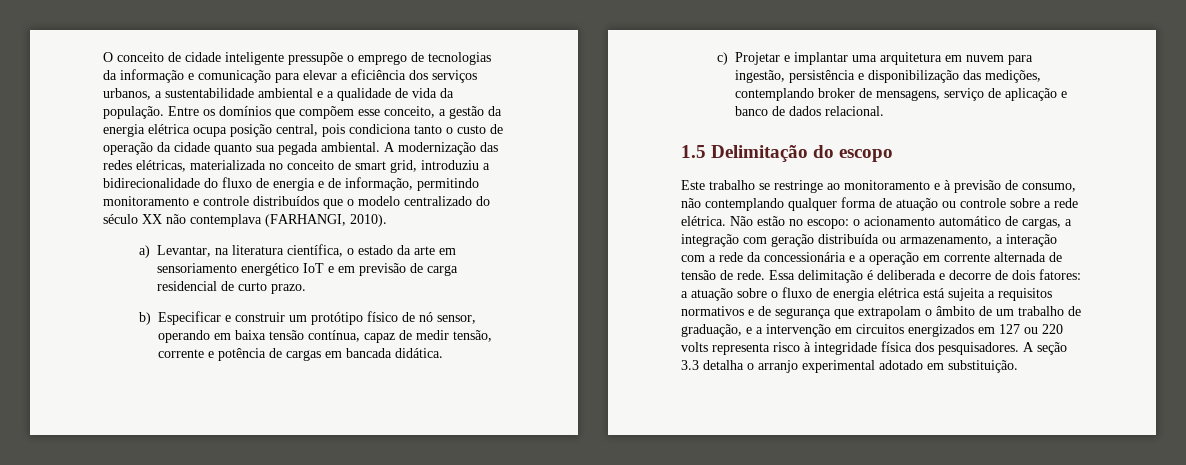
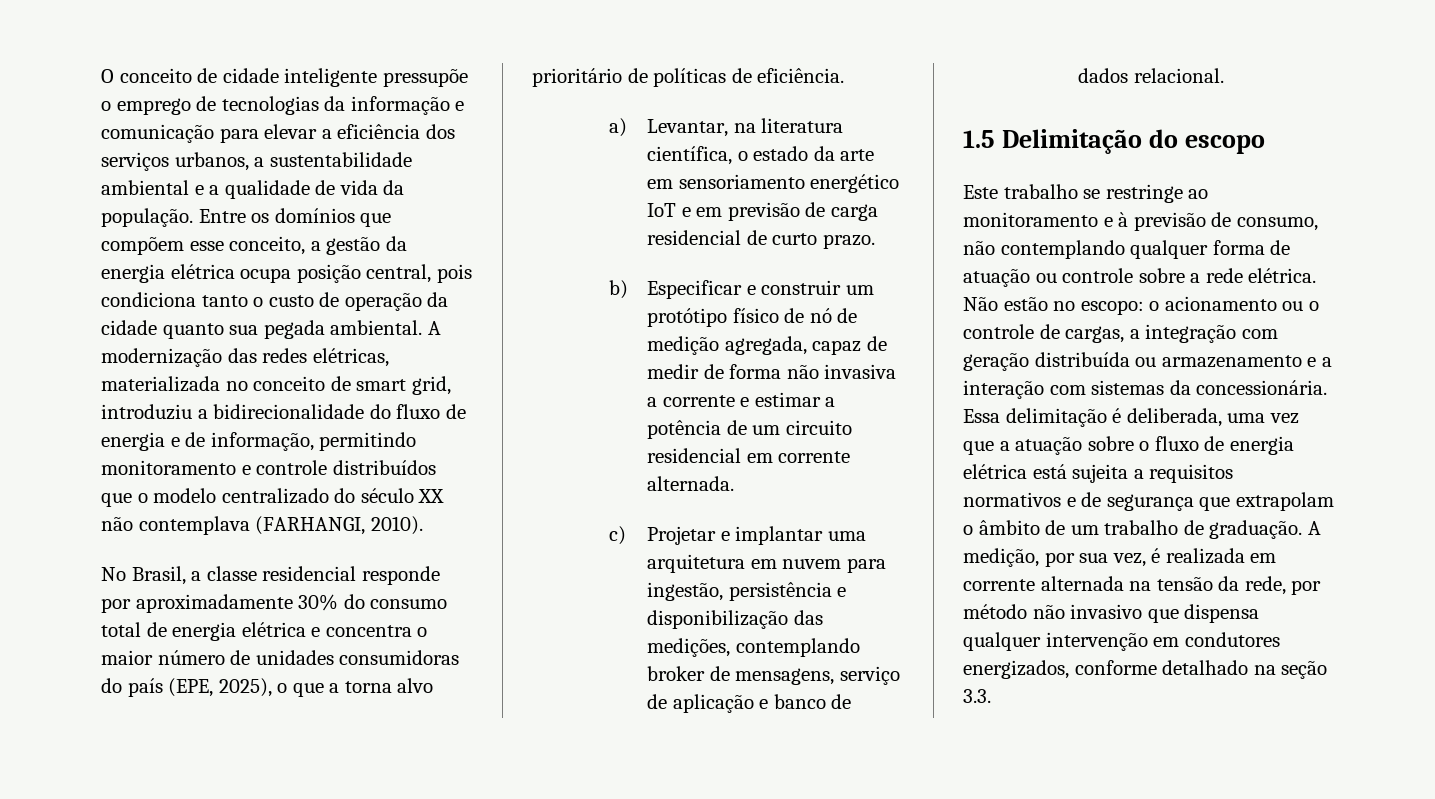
(387, 220) none -> [101,566,440,585] [101,594,448,613] [101,622,428,641] [101,650,460,665] [101,678,434,697] [532,68,845,87] // No Brasil, a classe residencial responde por aproximadamente 30% do consumo total de energia elétrica e concentra o maior número de unidades consumidoras do país (EPE, 2025), o que a torna alvo prioritário de políticas de eficiência.
[437,315,477,324] [158,330,493,343] [158,348,444,361] sensor, operando em baixa tensão contínua, capaz de medir tensão, corrente e potência de cargas em bancada didática. -> [837,308,858,323] [647,336,887,355] [647,364,897,379] [647,392,836,407] [647,420,852,439] [647,448,851,463] [647,476,735,491] de medição agregada, capaz de medir de forma não invasiva a corrente e estimar a potência de um circuito residencial em corrente alternada.
[939,216,1001,226] automático -> [1282,301,1319,311] [963,324,1034,339] ou o controle
[900,235,992,246] armazenamento, -> [1161,355,1317,368] armazenamento e
[709,252,1062,265] [681,269,1081,283] a rede da concessionária e a operação em corrente alternada de tensão de rede. Essa delimitação é deliberada e decorre de dois fatores: -> [1091,380,1328,395] [963,408,1299,427] [963,441,994,455] sistemas da concessionária. Essa delimitação é deliberada, uma vez que
[681,324,1063,337] [681,341,1067,355] [681,360,1018,373] graduação, e a intervenção em circuitos energizados em 127 ou 220 volts representa risco à integridade física dos pesquisadores. A seção 3.3 detalha o arranjo experimental adotado em substituição. -> [1209,520,1321,539] [963,548,1277,567] [963,576,1322,595] [963,604,1260,623] [963,632,1280,651] [963,660,1328,679] [963,689,991,703] graduação. A medição, por sua vez, é realizada em corrente alternada na tensão da rede, por método não invasivo que dispensa qualquer intervenção em condutores energizados, conforme detalhado na seção 3.3.

